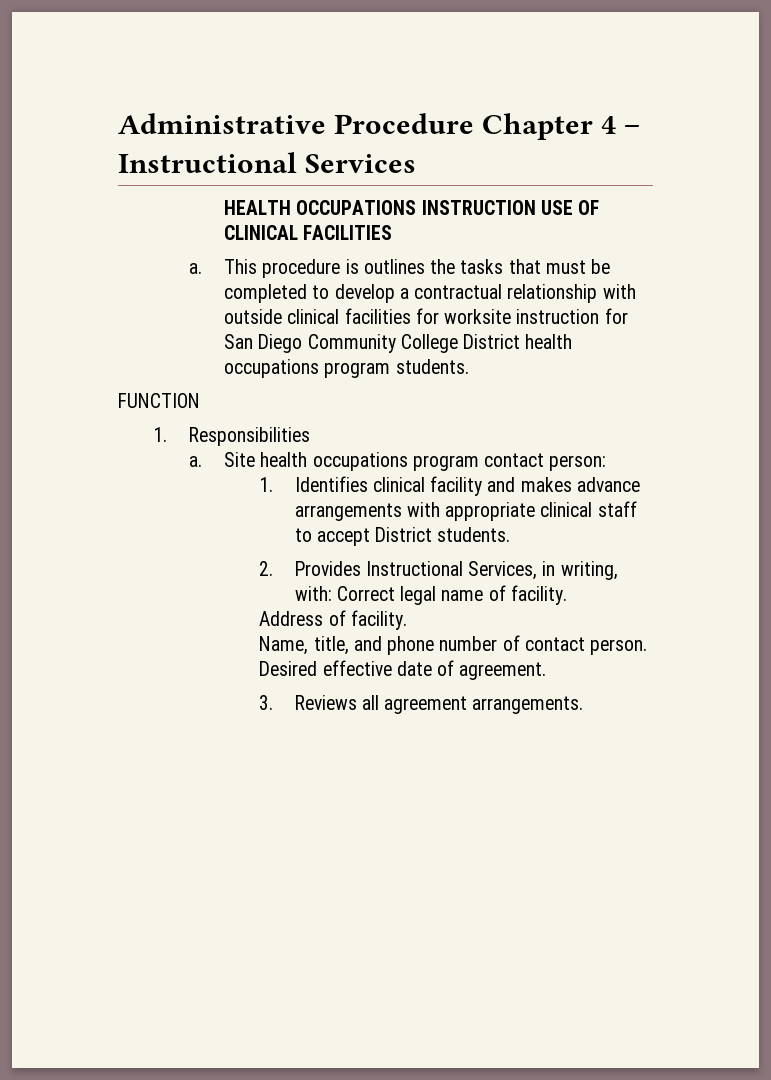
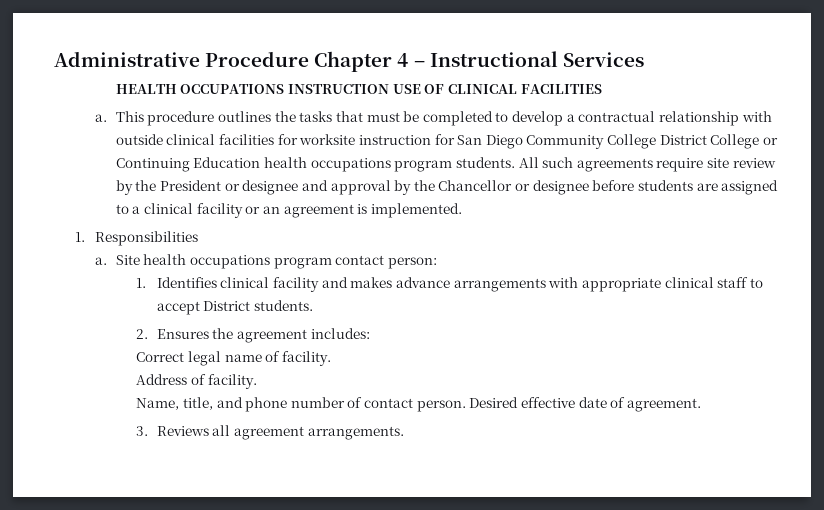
[345,259,359,274] is -> (215, 118) none
(521, 341) none -> [710,134,779,149] [115,157,261,172] College or Continuing Education
[118,393,200,408] // FUNCTION -> [518,157,776,172] [115,180,779,195] [115,203,462,218] All such agreements require site review by the President or designee and approval by the Chancellor or designee before students are assigned to a clinical facility or an agreement is implemented.
[294,561,618,580] [294,586,332,601] Provides Instructional Services, in writing, with: -> [156,328,370,343] Ensures the agreement includes: //

